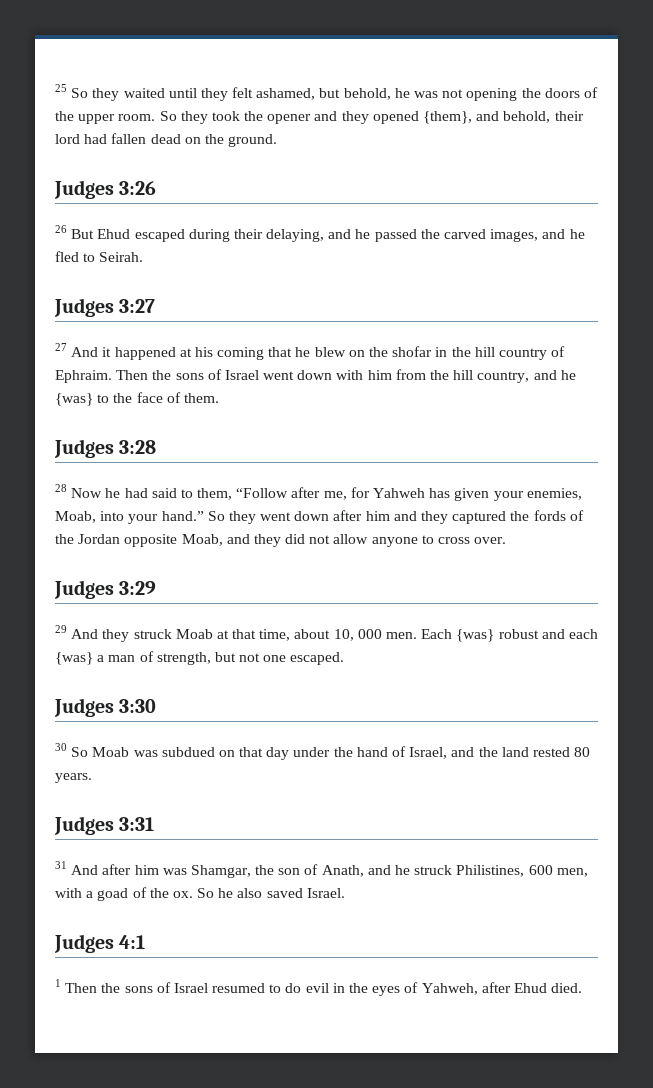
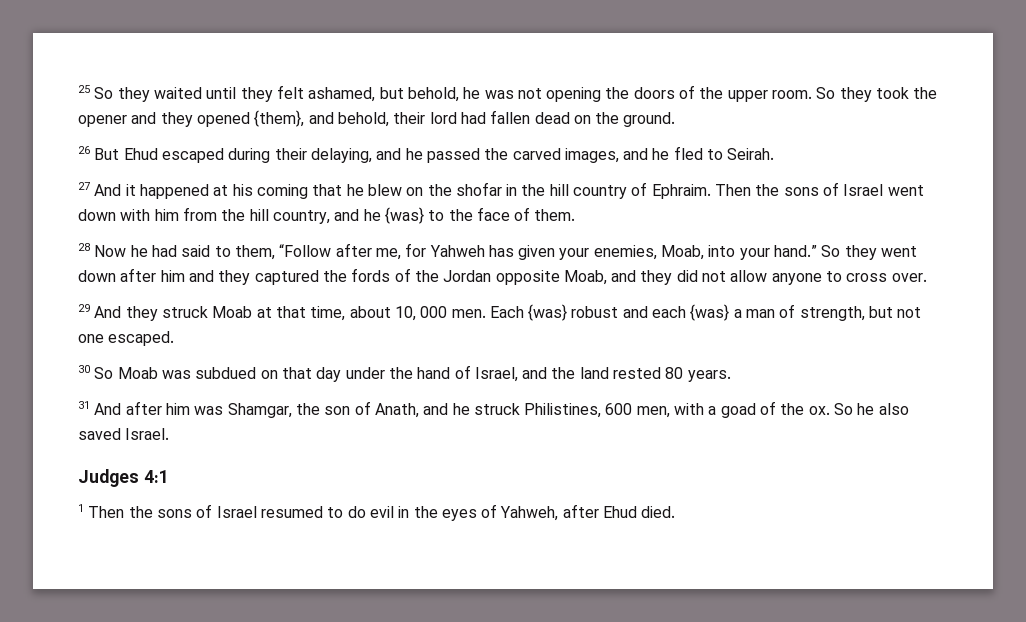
[54,180,157,199] // Judges 3:26 -> (676, 119) none
[54,298,156,317] // Judges 3:27 -> (775, 154) none
[54,439,157,458] // Judges 3:28 -> (576, 215) none
[54,580,157,599] // Judges 3:29 -> (927, 277) none
[54,698,157,717] // Judges 3:30 -> (175, 338) none
[54,816,155,835] // Judges 3:31 -> (731, 376) none

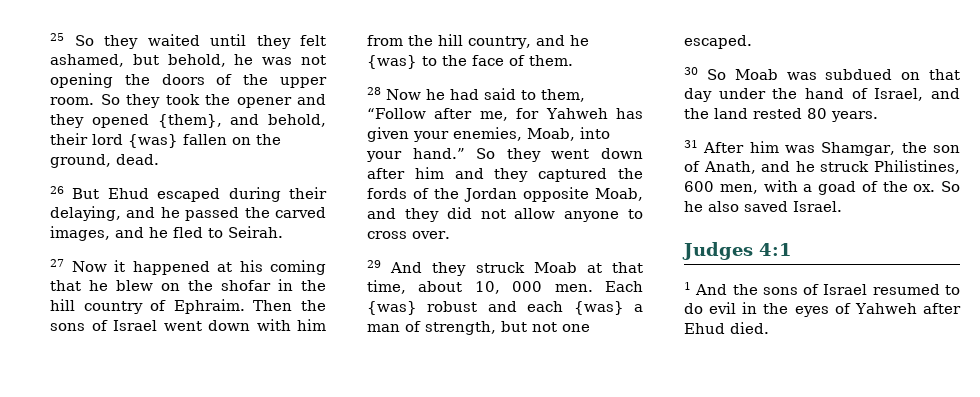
[460,110,676,127] had fallen dead on the ground. -> [128,134,281,148] [50,154,159,168] {was} fallen on the ground, dead.
[94,184,122,196] And -> [71,261,107,272] Now
[94,401,162,415] And after -> [703,142,745,153] After
[88,506,125,518] Then -> [695,284,728,295] And
[500,506,559,521] Yahweh, -> [854,303,917,314] Yahweh

